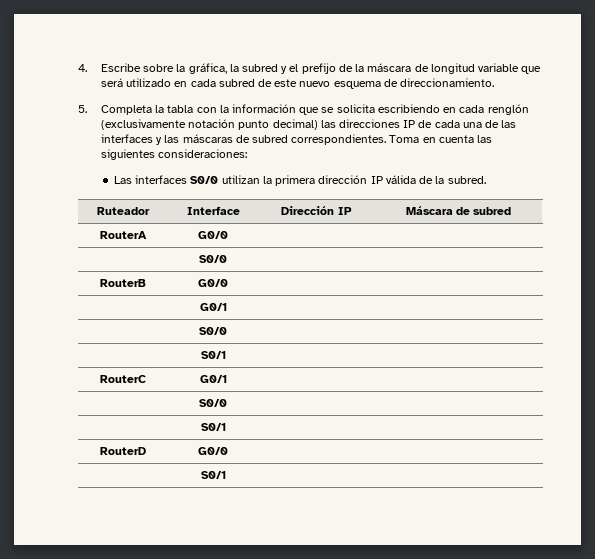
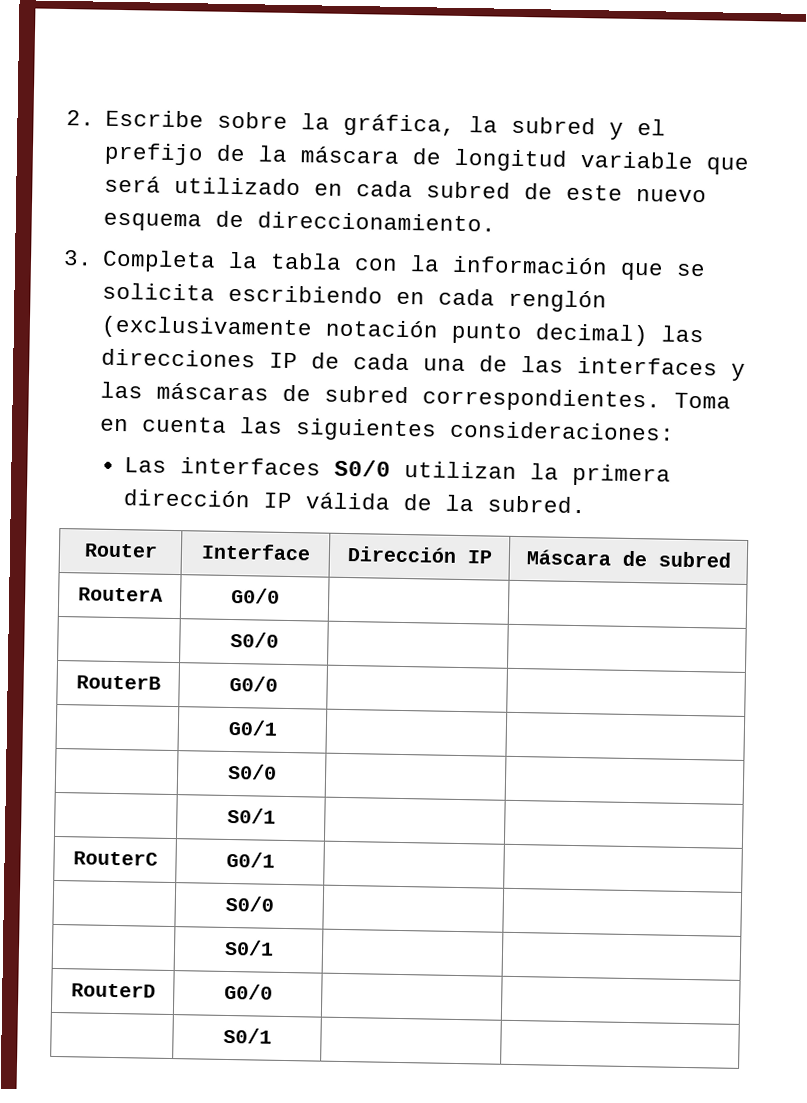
[78,64,87,72] 4. -> [66,110,95,126] 2.
[78,105,87,113] 5. -> [63,250,93,266] 3.
[97,207,150,215] Ruteador -> [83,543,158,558] Router

